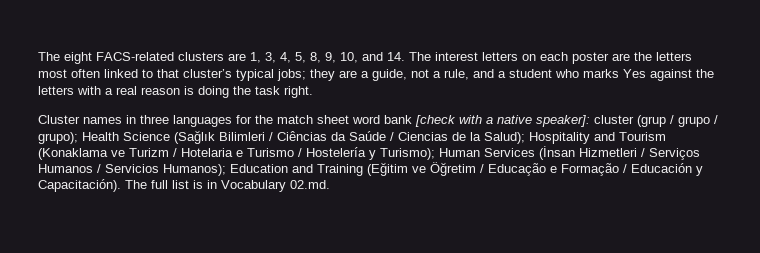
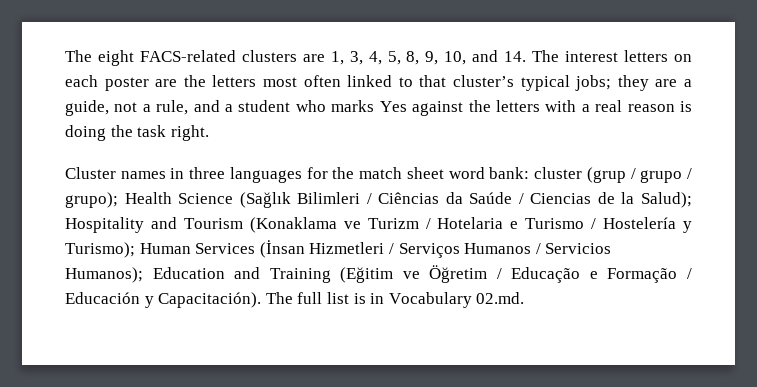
[384,115,590,127] bank [check with a native speaker]: -> [489,167,530,179] bank:

